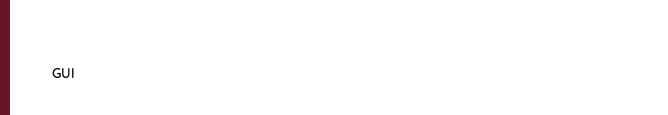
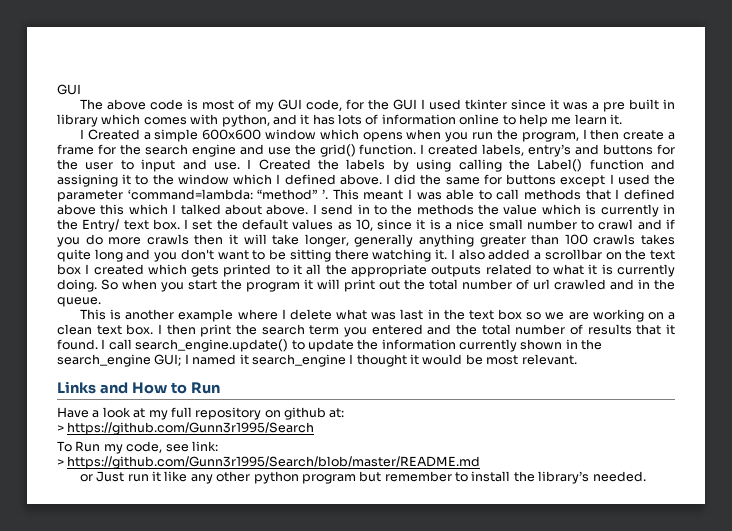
[52,68,75,78] GUI -> [57,84,81,95] [79,99,675,112] [57,114,622,127] [79,129,675,142] [57,144,675,157] [57,159,675,172] [57,174,675,187] [57,189,676,202] [57,204,676,217] [57,219,676,232] [57,234,676,247] [57,249,675,262] [57,264,675,277] [57,279,675,292] [57,297,101,307] [79,309,675,322] [57,324,675,337] [57,339,603,352] [57,354,577,367] [57,381,220,394] [57,407,345,420] [57,422,315,435] [57,441,218,454] [57,456,481,469] [79,471,646,484] GUI // The above code is most of my GUI code, for the GUI I used tkinter since it was a pre built in library which comes with python, and it has lots of information online to help me learn it. // I Created a simple 600x600 window which opens when you run the program, I then create a frame for the search engine and use the grid() function. I created labels, entry’s and buttons for the user to input and use. I Created the labels by using calling the Label() function and assigning it to the window which I defined above. I did the same for buttons except I used the parameter ‘command=lambda: “method” ’. This meant I was able to call methods that I defined above this which I talked about above. I send in to the methods the value which is currently in the Entry/ text box. I set the default values as 10, since it is a nice small number to crawl and if you do more crawls then it will take longer, generally anything greater than 100 crawls takes quite long and you don't want to be sitting there watching it. I also added a scrollbar on the text box I created which gets printed to it all the appropriate outputs related to what it is currently doing. So when you start the program it will print out the total number of url crawled and in the queue. // This is another example where I delete what was last in the text box so we are working on a clean text box. I then print the search term you entered and the total number of results that it found. I call search_engine.update() to update the information currently shown in the search_engine GUI; I named it search_engine I thought it would be most relevant. // Links and How to Run // Have a look at my full repository on github at: // > https://github.com/Gunn3r1995/Search // To Run my code, see link: // > https://github.com/Gunn3r1995/Search/blob/master/README.md // or Just run it like any other python program but remember to install the library’s needed.

